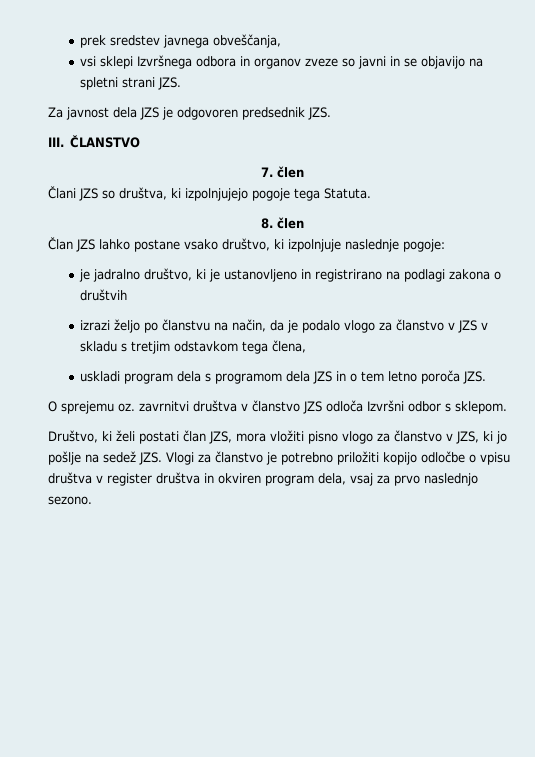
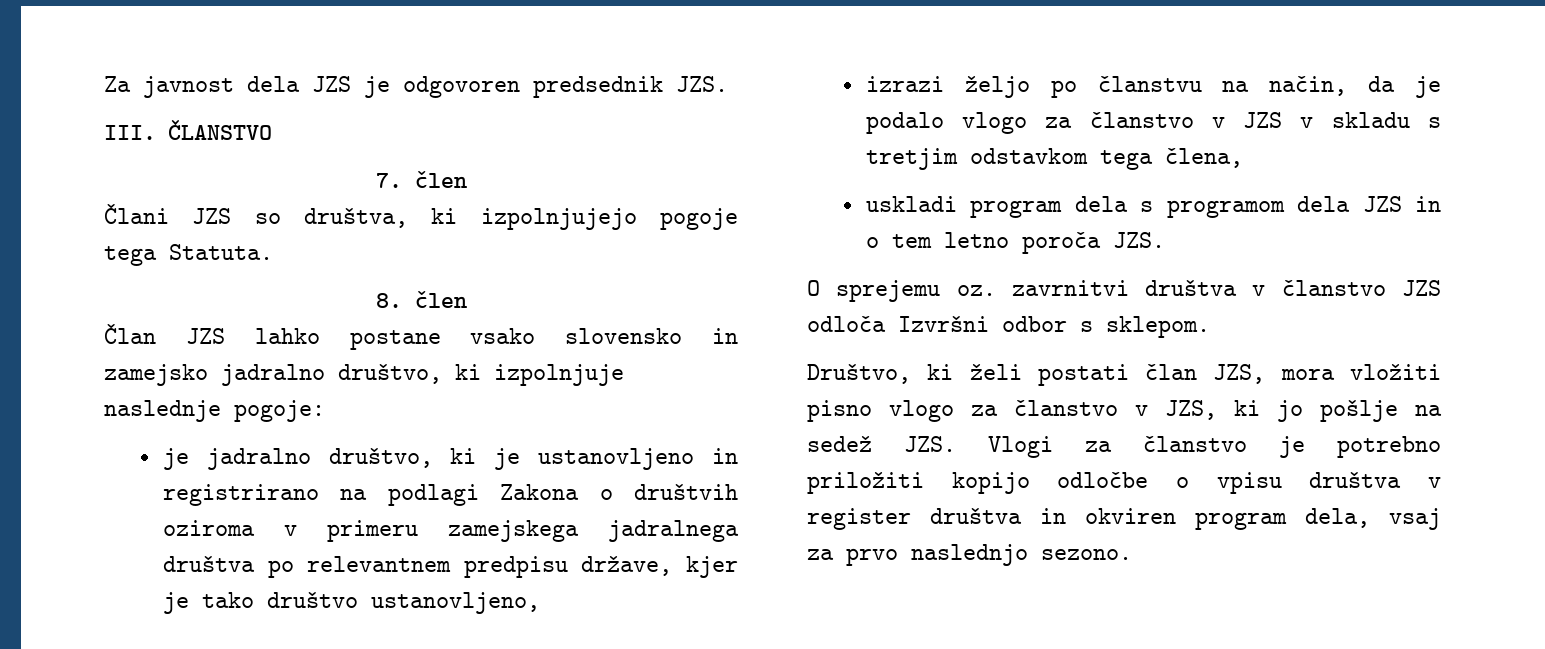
[80,34,282,48] [80,55,484,69] [80,77,182,90] prek sredstev javnega obveščanja, // vsi sklepi Izvršnega odbora in organov zveze so javni in se objavijo na spletni strani JZS. // -> (104, 84) none
(218, 244) none -> [565,328,738,344] [104,364,325,386] slovensko in zamejsko jadralno
[449,269,491,280] zakona -> [500,484,580,500] Zakona
(128, 295) none -> [162,520,739,542] [162,556,738,578] [162,592,540,614] oziroma v primeru zamejskega jadralnega društva po relevantnem predpisu države, kjer je tako društvo ustanovljeno,

